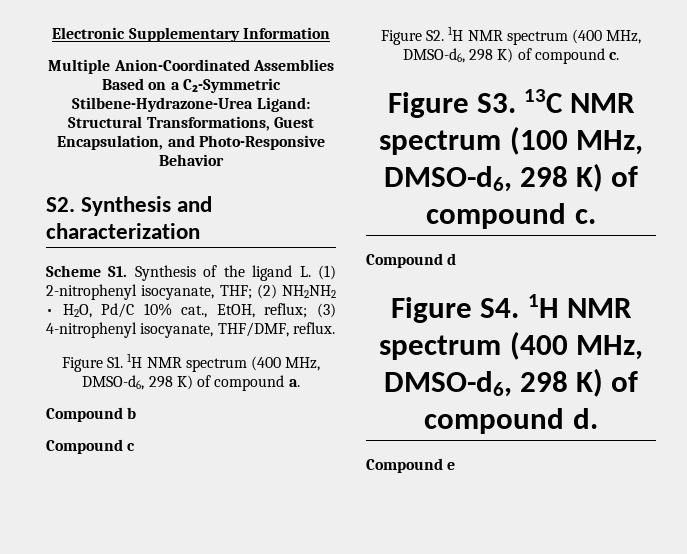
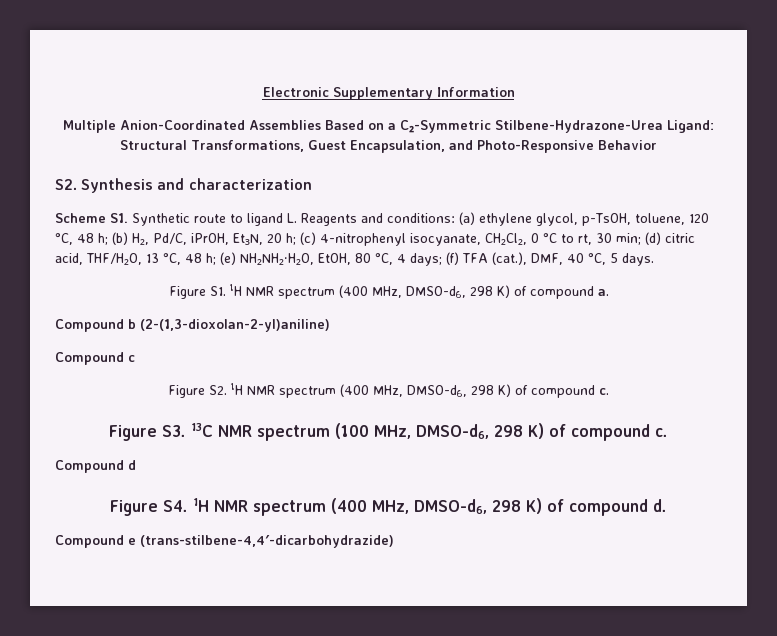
[134,265,336,281] [46,284,336,300] [46,303,336,318] [46,322,335,338] Synthesis of the ligand L. (1) 2-nitrophenyl isocyanate, THF; (2) NH2NH2 • H2O, Pd/C 10% cat., EtOH, reflux; (3) 4-nitrophenyl isocyanate, THF/DMF, reflux. -> [132,212,709,226] [55,232,695,246] [55,252,654,266] Synthetic route to ligand L. Reagents and conditions: (a) ethylene glycol, p-TsOH, toluene, 120 °C, 48 h; (b) H₂, Pd/C, iPrOH, Et₃N, 20 h; (c) 4-nitrophenyl isocyanate, CH₂Cl₂, 0 °C to rt, 30 min; (d) citric acid, THF/H₂O, 13 °C, 48 h; (e) NH₂NH₂·H₂O, EtOH, 80 °C, 4 days; (f) TFA (cat.), DMF, 40 °C, 5 days.
(137, 413) none -> [140,319,330,332] (2-(1,3-dioxolan-2-yl)aniline)
(456, 466) none -> [140,535,394,548] (trans-stilbene-4,4′-dicarbohydrazide)

